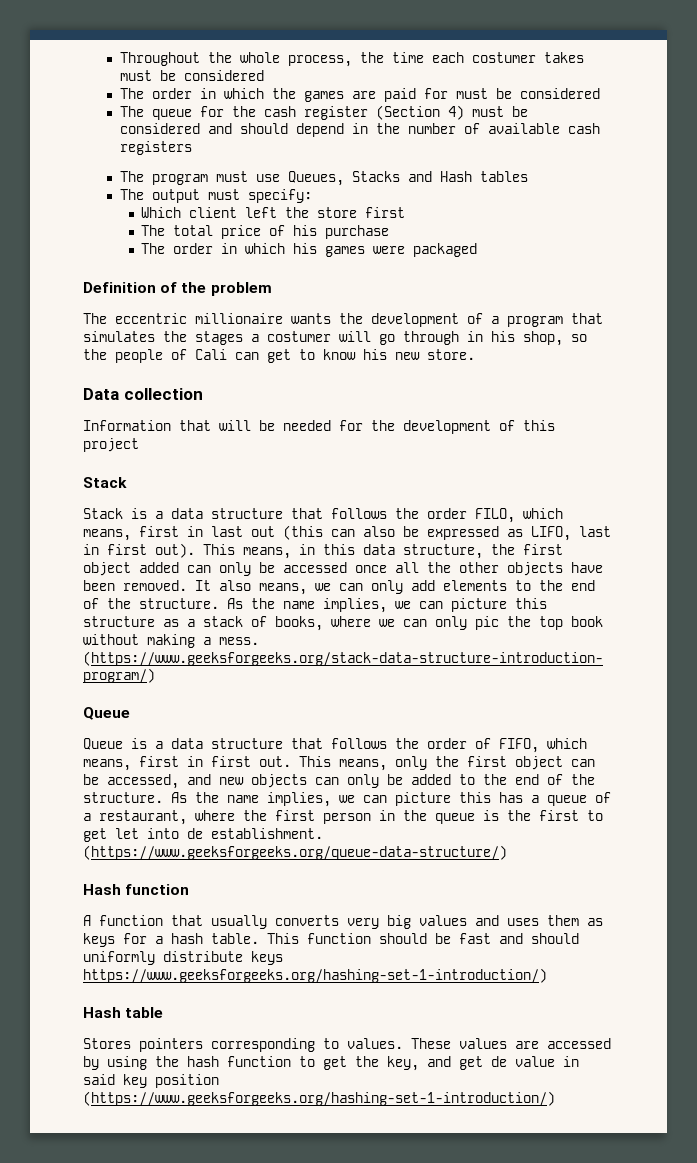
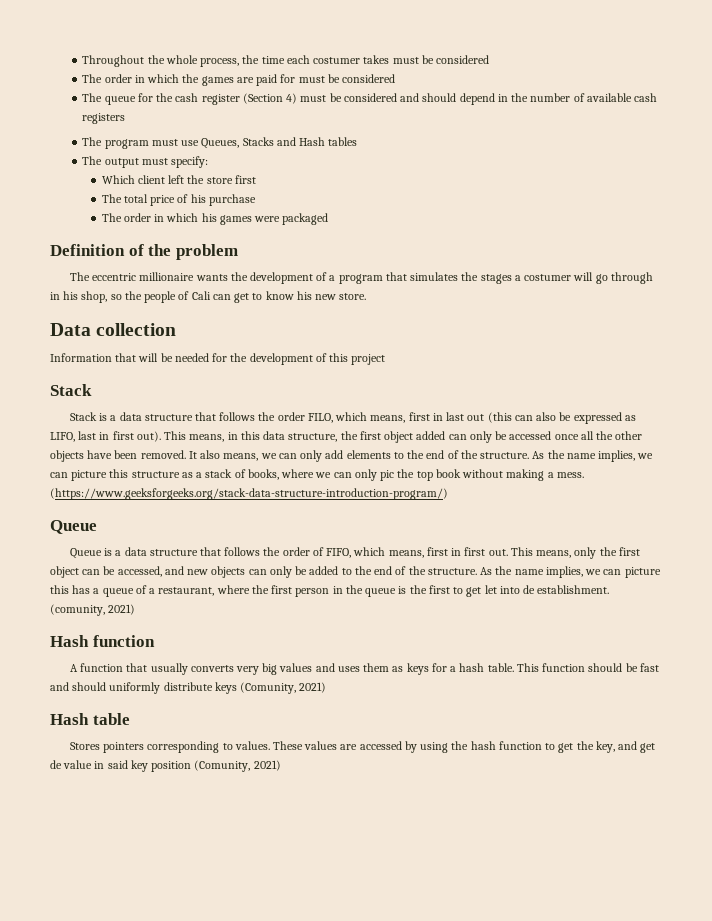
[83,845,507,860] (https://www.geeksforgeeks.org/queue-data-structure/) -> [50,604,136,616] (comunity, 2021)
[83,968,547,983] https://www.geeksforgeeks.org/hashing-set-1-introduction/) -> [240,682,327,694] (Comunity, 2021)
[83,1091,555,1106] (https://www.geeksforgeeks.org/hashing-set-1-introduction/) -> [194,760,281,772] (Comunity, 2021)

